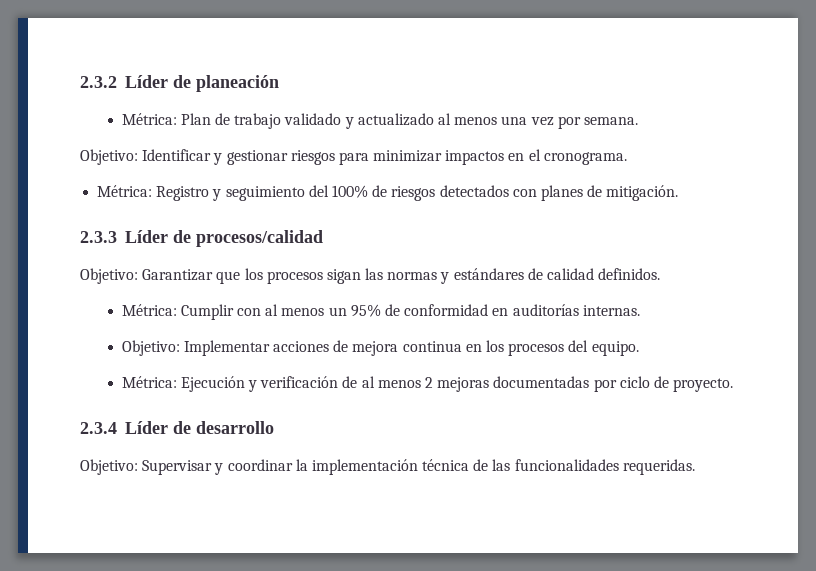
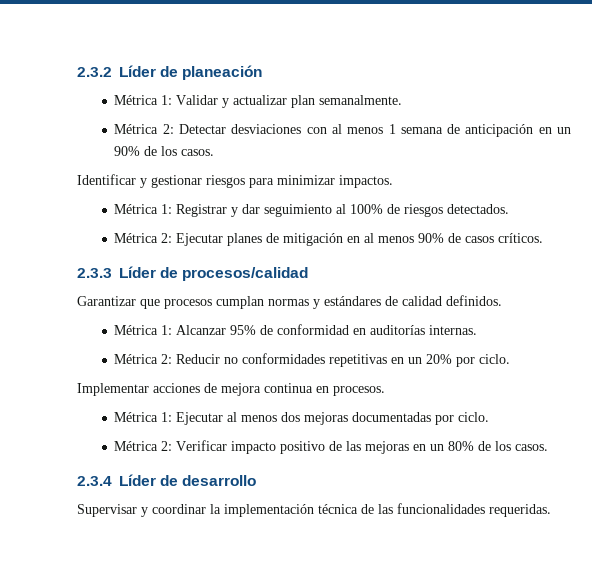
[121,113,638,129] [80,149,138,165] Métrica: Plan de trabajo validado y actualizado al menos una vez por semana. // Objetivo: -> [114,95,403,108] [114,124,571,137] [114,146,215,156] Métrica 1: Validar y actualizar plan semanalmente. // Métrica 2: Detectar desviaciones con al menos 1 semana de anticipación en un 90% de los casos. //
[445,149,627,165] [97,185,679,201] impactos en el cronograma. // Métrica: Registro y seguimiento del 100% de riesgos detectados con planes de mitigación. -> [339,175,393,188] [114,204,510,217] [114,233,544,246] impactos. // Métrica 1: Registrar y dar seguimiento al 100% de riesgos detectados. // Métrica 2: Ejecutar planes de mitigación en al menos 90% de casos críticos.
[80,268,138,284] Objetivo: -> (309, 274) none
[244,268,384,284] los procesos sigan las -> [164,296,264,309] procesos cumplan
[121,304,347,320] Métrica: Cumplir con al menos un -> [114,325,227,335] Métrica 1: Alcanzar
[121,340,180,356] Objetivo: -> [114,353,511,367] Métrica 2: Reducir no conformidades repetitivas en un 20% por ciclo. //
[485,340,639,356] [121,376,433,392] los procesos del equipo. // Métrica: Ejecución y verificación de al menos 2 -> [333,386,385,396] [114,412,301,425] procesos. // Métrica 1: Ejecutar al menos dos
[619,376,734,392] ciclo de proyecto. -> [458,412,490,422] [114,440,549,454] ciclo. // Métrica 2: Verificar impacto positivo de las mejoras en un 80% de los casos.
[80,459,138,475] Objetivo: -> (257, 480) none

